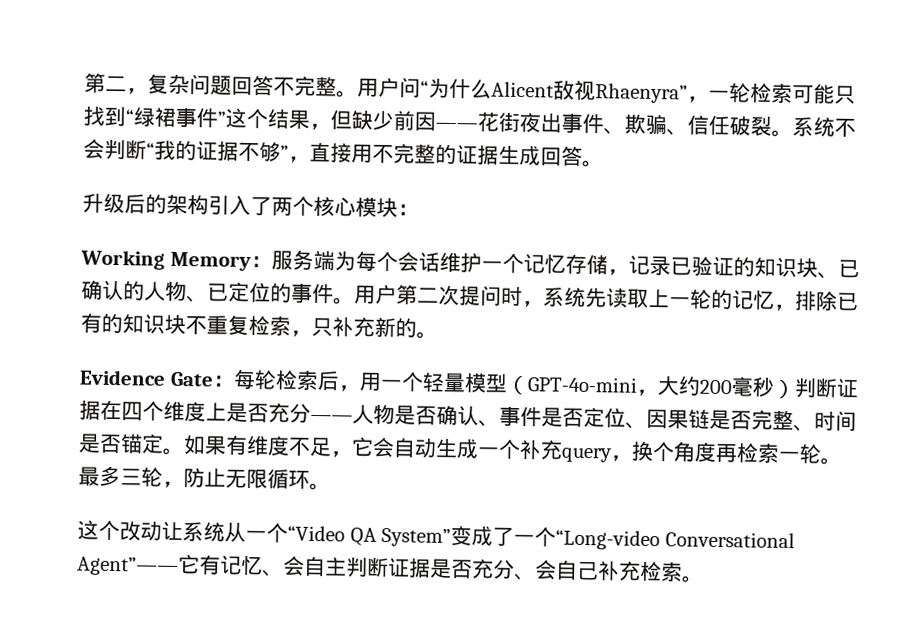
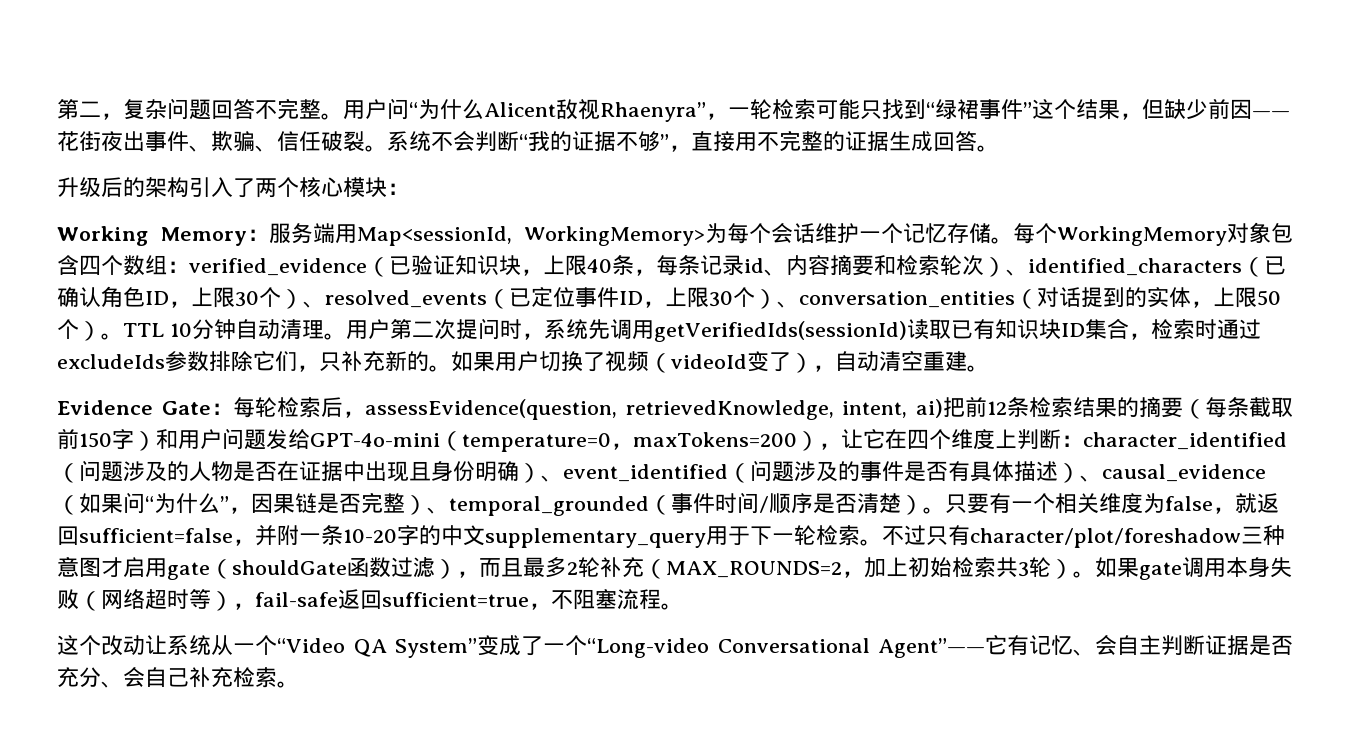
(335, 260) none -> [334,224,706,246] 用Map<sessionId, WorkingMemory>
[607,255,860,279] [81,280,334,304] ，记录已验证的知识块、已确认的人物、已定位的事件 -> [991,222,1293,246] [57,255,1286,277] [57,286,1281,309] [57,319,324,341] 。每个WorkingMemory对象包含四个数组：verified_evidence（已验证知识块，上限40条，每条记录id、内容摘要和检索轮次）、identified_characters（已确认角色ID，上限30个）、resolved_events（已定位事件ID，上限30个）、conversation_entities（对话提到的实体，上限50个）。TTL 10分钟自动清理
[606,288,859,312] [80,312,417,338] 读取上一轮的记忆，排除已有的知识块不重复检索，只补充新的 -> [609,318,1261,342] [57,351,967,373] 调用getVerifiedIds(sessionId)读取已有知识块ID集合，检索时通过excludeIds参数排除它们，只补充新的。如果用户切换了视频（videoId变了），自动清空重建
[359,372,859,400] [79,399,857,432] [78,433,842,465] [78,465,310,489] 用一个轻量模型（GPT-4o-mini，大约200毫秒）判断证据在四个维度上是否充分——人物是否确认、事件是否定位、因果链是否完整、时间是否锚定。如果有维度不足，它会自动生成一个补充query，换个角度再检索一轮。最多三轮，防止无限循环 -> [364,396,1293,420] [57,428,1287,452] [57,460,1266,483] [57,492,1279,516] [57,525,1285,548] [57,556,1292,580] [57,589,661,611] assessEvidence(question, retrievedKnowledge, intent, ai)把前12条检索结果的摘要（每条截取前150字）和用户问题发给GPT-4o-mini（temperature=0，maxTokens=200），让它在四个维度上判断：character_identified（问题涉及的人物是否在证据中出现且身份明确）、event_identified（问题涉及的事件是否有具体描述）、causal_evidence（如果问“为什么”，因果链是否完整）、temporal_grounded（事件时间/顺序是否清楚）。只要有一个相关维度为false，就返回sufficient=false，并附一条10-20字的中文supplementary_query用于下一轮检索。不过只有character/plot/foreshadow三种意图才启用gate（shouldGate函数过滤），而且最多2轮补充（MAX_ROUNDS=2，加上初始检索共3轮）。如果gate调用本身失败（网络超时等），fail-safe返回sufficient=true，不阻塞流程

